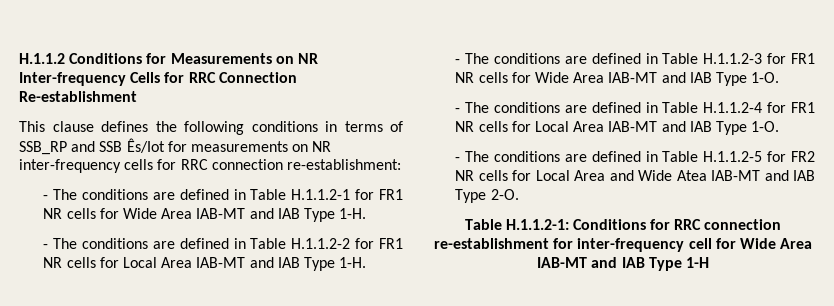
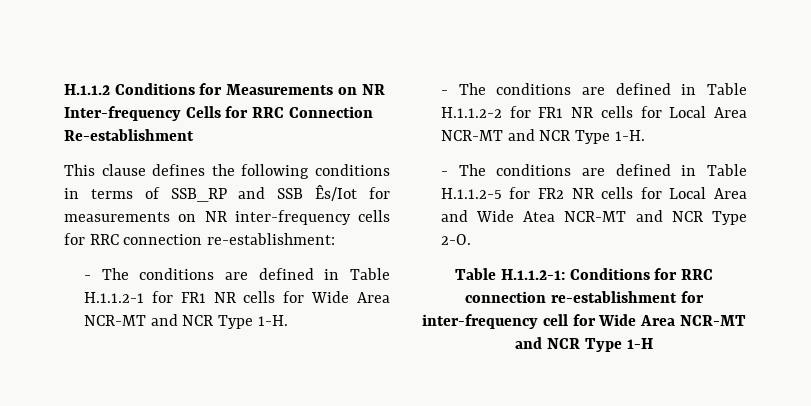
[196,208,300,219] IAB-MT and IAB -> [83,314,214,326] NCR-MT and NCR
[196,257,367,271] [455,53,815,64] [455,72,780,86] [455,102,815,113] [455,121,780,135] IAB-MT and IAB Type 1-H. // - The conditions are defined in Table H.1.1.2-3 for FR1 NR cells for Wide Area IAB-MT and IAB Type 1-O. // - The conditions are defined in Table H.1.1.2-4 for FR1 NR cells for Local Area IAB-MT and IAB Type 1-O. -> [440,129,645,144] NCR-MT and NCR Type 1-H.
[711,170,815,181] IAB-MT and IAB -> [564,210,703,222] NCR-MT and NCR
[537,257,645,268] IAB-MT and IAB -> [679,315,746,326] [515,337,581,349] NCR-MT and NCR

